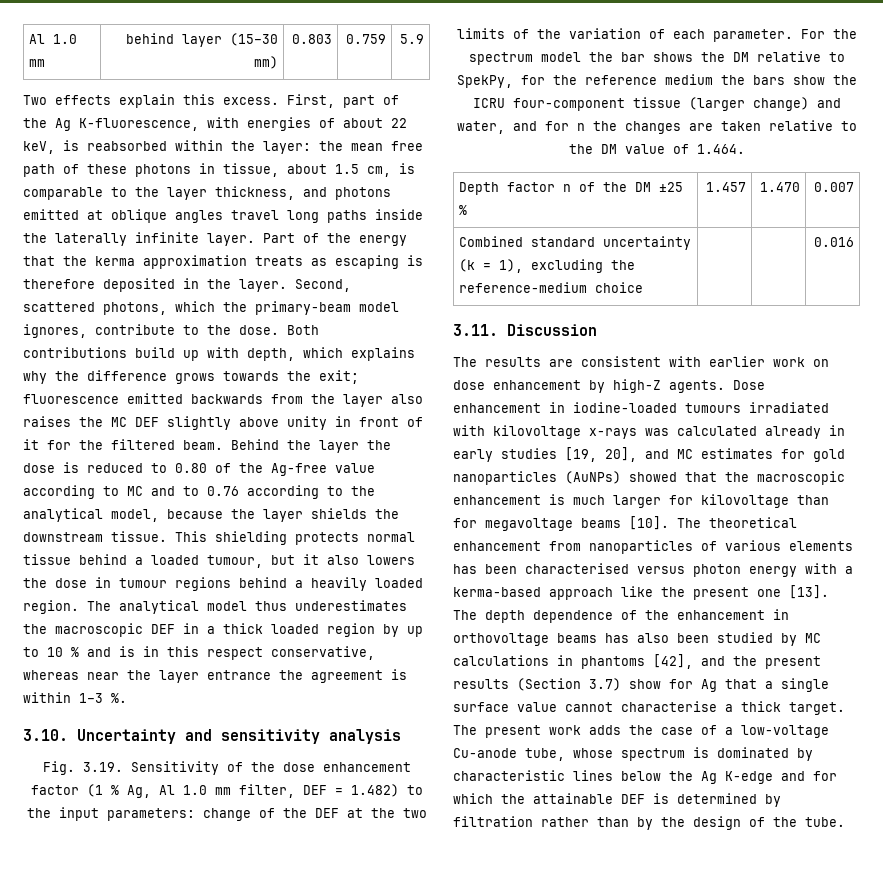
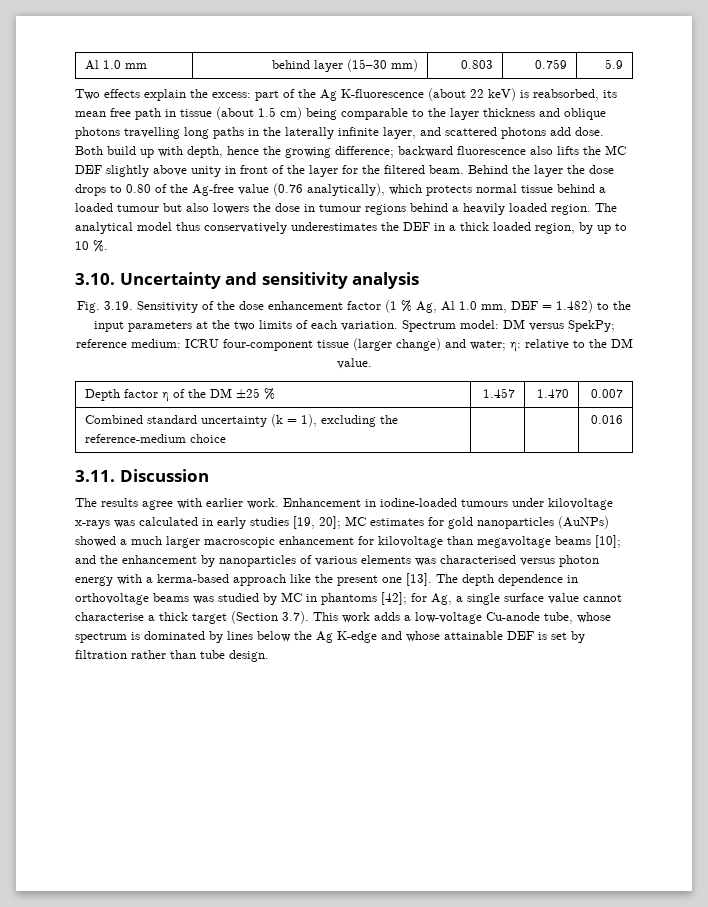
[183,94,335,108] this excess. First, -> [190,89,251,98] the excess:
[79,117,407,131] [23,140,423,154] [23,163,415,177] [23,186,391,200] [23,209,279,223] K-fluorescence, with energies of about 22 keV, is reabsorbed within the layer: the mean free path of these photons in tissue, about 1.5 cm, is comparable to the layer thickness, and photons emitted at oblique angles travel -> [341,88,617,101] [75,107,606,120] [75,127,180,139] K-fluorescence (about 22 keV) is reabsorbed, its mean free path in tissue (about 1.5 cm) being comparable to the layer thickness and oblique photons travelling
[375,209,423,220] inside -> [248,128,259,136] in
[207,233,407,246] [23,255,423,269] [23,278,351,292] [23,301,399,315] [23,324,231,338] layer. Part of the energy that the kerma approximation treats as escaping is therefore deposited in the layer. Second, scattered photons, which the primary-beam model ignores, contribute to the -> [383,127,571,139] layer, and scattered photons add
[23,347,127,358] contributions -> (103, 150) none
[303,347,415,361] [23,370,359,384] [23,393,423,407] [23,416,71,427] which explains why the difference grows towards the exit; fluorescence emitted backwards from the layer also raises -> [227,146,579,158] hence the growing difference; backward fluorescence also lifts
[23,439,39,450] it -> [287,165,338,177] the layer
[63,462,143,473] is reduced -> [75,184,106,196] drops
[23,485,375,499] [23,508,399,522] [23,531,287,545] according to MC and to 0.76 according to the analytical model, because the layer shields the downstream tissue. This shielding -> [273,183,422,196] (0.76 analytically), which
[207,554,319,568] tumour, but it -> [117,203,182,212] tumour but
(287, 606) none -> [204,222,287,234] conservatively
[55,623,143,637] macroscopic -> (399, 226) none
[327,623,375,637] region -> [535,223,575,234] region,
[71,646,375,660] [23,669,407,683] [23,692,103,703] % and is in this respect conservative, whereas near the layer entrance the agreement is within 1–3 -> (89, 245) none
[214,784,295,798] mm filter, -> [481,304,507,313] mm,
[106,808,339,821] parameters: change of the DEF -> [127,321,192,332] parameters
[536,28,857,42] [468,51,845,65] [456,74,857,88] the variation of each parameter. For the spectrum model the bar shows the DM relative to SpekPy, for the reference medium the bars show the -> [310,319,615,332] [75,339,181,348] each variation. Spectrum model: DM versus SpekPy; reference medium:
[456,121,761,134] water, and for η the changes are taken -> [469,340,521,352] water; η:
[624,144,745,154] value of 1.464. -> [336,358,372,369] value.
[549,356,829,367] [453,379,765,393] [453,403,541,413] are consistent with earlier work on dose enhancement by high-Z agents. Dose enhancement -> [142,498,361,510] agree with earlier work. Enhancement
[749,402,829,413] [453,425,485,436] irradiated with -> [512,498,544,507] under
[765,426,821,439] already -> (198, 521) none
[605,447,669,462] 20], and -> [319,516,341,529] 20];
[685,471,845,485] [453,494,661,508] that the macroscopic enhancement is much larger -> [120,536,354,548] a much larger macroscopic enhancement
[453,518,477,528] for -> (473, 540) none
[629,516,797,530] [453,541,581,551] [10]. The theoretical enhancement from -> [595,535,621,548] [75,555,215,567] [10]; and the enhancement by
[453,564,517,574] has been -> [415,558,436,566] was
[621,609,789,620] [453,633,709,646] of the enhancement in orthovoltage beams has also been -> [567,575,578,583] [75,593,214,605] in orthovoltage beams was
[453,655,549,666] calculations -> (302, 597) none
[653,654,821,669] [453,678,757,692] [42], and the present results (Section 3.7) show for Ag that -> [381,592,452,605] [42]; for Ag,
[789,702,845,715] [453,725,717,738] target. The present work adds the case of -> [192,611,400,624] target (Section 3.7). This work adds
[453,770,565,781] characteristic -> (223, 637) none
[813,771,837,781] [453,793,525,804] for which the -> [406,631,440,642] whose
[677,793,757,804] determined -> [551,632,567,640] set
[637,816,845,830] by the design of the tube. -> [200,650,269,662] tube design.

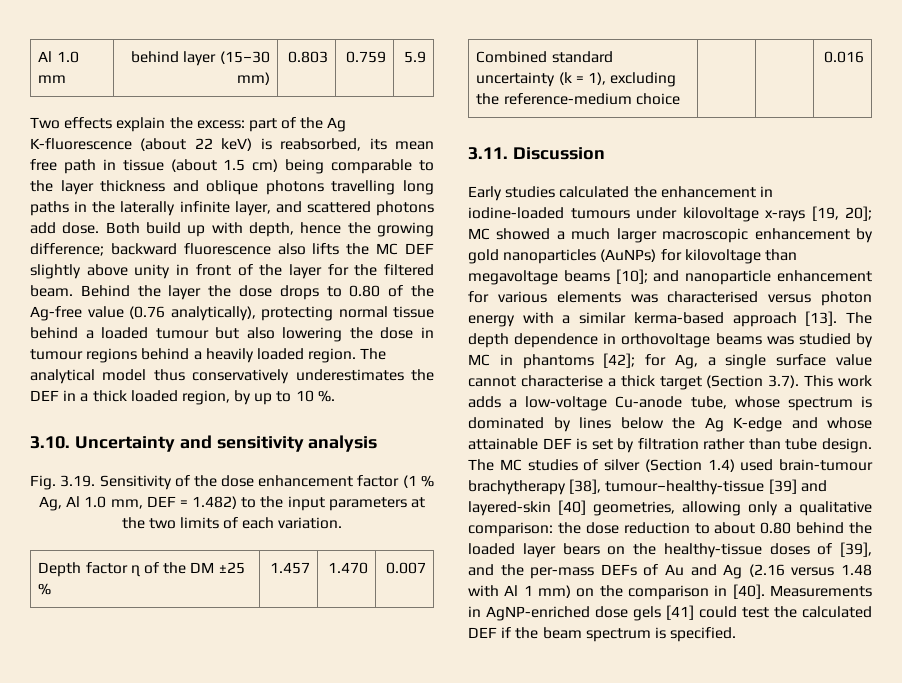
[389,184,472,196] which protects -> [261,306,333,321] protecting
[213,203,249,214] lowers -> [282,327,343,342] lowering
[401,319,615,332] [75,338,633,352] [336,358,372,369] Spectrum model: DM versus SpekPy; reference medium: ICRU four-component tissue (larger change) and water; η: relative to the DM value. -> (343, 523) none
[75,498,361,510] The results agree with earlier work. Enhancement -> [468,186,756,201] Early studies calculated the enhancement
[114,516,609,529] was calculated in early studies [19, 20]; MC estimates for gold nanoparticles (AuNPs) -> [811,206,872,221] [468,228,490,240] [19, 20]; MC
(354, 540) none -> [856,228,873,243] [468,249,657,264] by gold nanoparticles (AuNPs)
[100,555,312,567] the enhancement by nanoparticles of -> [685,270,872,285] [468,291,489,303] nanoparticle enhancement for
(153, 580) none -> [579,312,627,324] similar
[290,574,402,586] like the present one -> (797, 319) none
(269, 656) none -> [468,459,873,472] [468,479,827,495] [468,500,872,516] [468,522,872,537] [468,542,872,558] [468,564,872,579] [468,584,872,600] [468,605,872,621] [468,627,737,642] The MC studies of silver (Section 1.4) used brain-tumour brachytherapy [38], tumour–healthy-tissue [39] and layered-skin [40] geometries, allowing only a qualitative comparison: the dose reduction to about 0.80 behind the loaded layer bears on the healthy-tissue doses of [39], and the per-mass DEFs of Au and Ag (2.16 versus 1.48 with Al 1 mm) on the comparison in [40]. Measurements in AgNP-enriched dose gels [41] could test the calculated DEF if the beam spectrum is specified.

